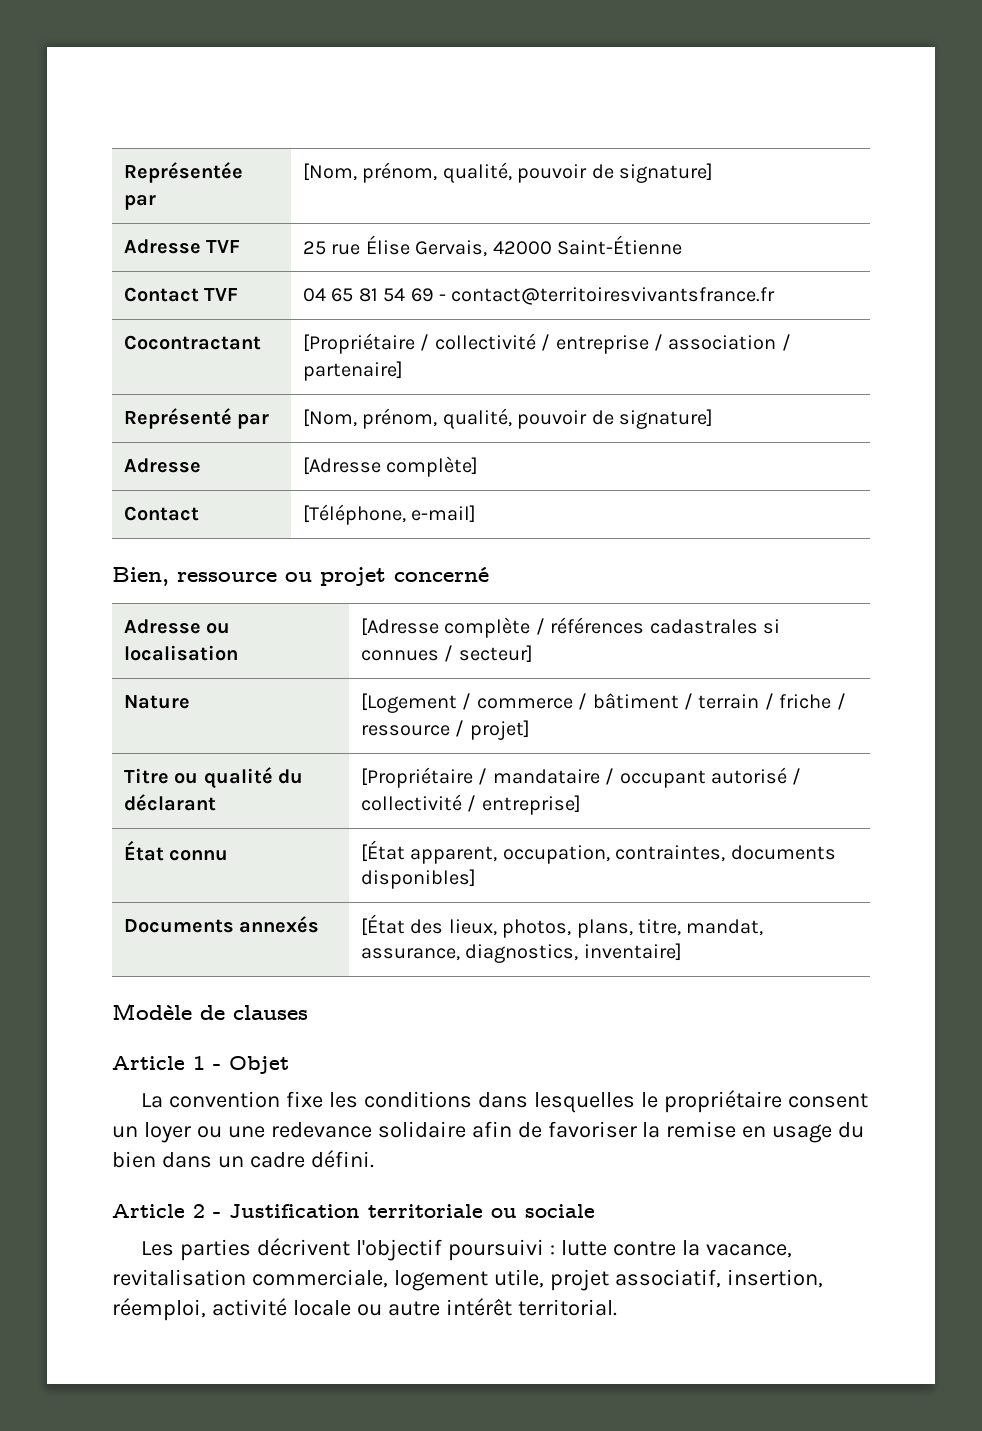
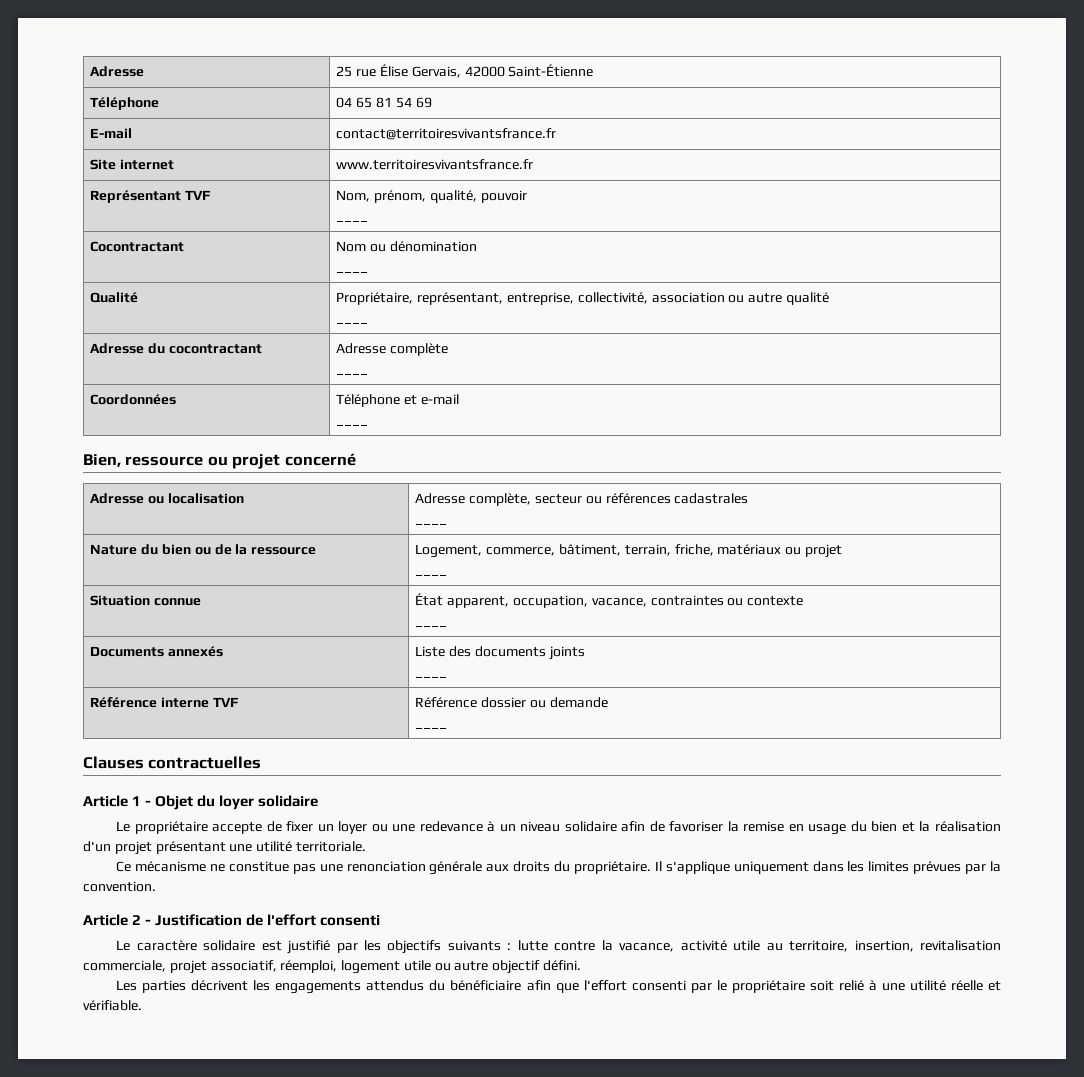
[123,162,243,183] [123,195,156,210] [302,162,713,183] [123,239,241,254] Représentée par | [Nom, prénom, qualité, pouvoir de signature] // Adresse TVF -> [90,66,145,77] Adresse
[123,287,239,302] Contact TVF -> [90,97,160,110] Téléphone
[438,294,446,301] - -> [90,128,133,139] // E-mail |
[123,335,261,350] [302,333,791,354] [302,361,403,381] [123,408,270,429] [302,408,713,429] [123,458,201,473] [302,456,479,477] [123,506,199,521] [302,504,477,525] Cocontractant | [Propriétaire / collectivité / entreprise / association / partenaire] // Représenté par | [Nom, prénom, qualité, pouvoir de signature] // Adresse | [Adresse complète] // Contact | [Téléphone, e-mail] -> [90,159,175,170] [336,159,534,170] [90,190,212,203] [336,190,527,203] [336,220,369,222] [90,241,185,252] [336,241,477,252] [336,271,369,273] [90,292,139,303] [336,292,829,305] [336,322,369,324] [90,343,262,354] [336,343,449,356] [336,373,369,375] [90,394,177,405] [336,394,459,407] [336,424,369,426] Site internet | www.territoiresvivantsfrance.fr // Représentant TVF | Nom, prénom, qualité, pouvoir // ____ // Cocontractant | Nom ou dénomination // ____ // Qualité | Propriétaire, représentant, entreprise, collectivité, association ou autre qualité // ____ // Adresse du cocontractant | Adresse complète // ____ // Coordonnées | Téléphone et e-mail // ____
[360,617,780,638] [360,645,533,663] [123,695,190,709] [360,693,846,713] [360,720,530,740] [123,767,304,789] [123,794,216,811] [360,767,802,788] [360,794,581,815] [123,840,229,861] [360,840,836,864] [360,869,476,889] [123,916,320,933] [360,914,764,938] [360,943,682,963] [112,1003,308,1020] [112,1056,289,1074] [141,1090,868,1113] [Adresse complète / références cadastrales si connues / secteur] // Nature | [Logement / commerce / bâtiment / terrain / friche / ressource / projet] // Titre ou qualité du déclarant | [Propriétaire / mandataire / occupant autorisé / collectivité / entreprise] // État connu | [État apparent, occupation, contraintes, documents disponibles] // Documents annexés | [État des lieux, photos, plans, titre, mandat, assurance, diagnostics, inventaire] // Modèle de clauses // Article 1 - Objet // La convention fixe les conditions dans lesquelles le propriétaire consent -> [415,493,749,506] [415,523,448,525] [90,544,317,555] [415,544,842,558] [415,574,448,576] [90,595,202,606] [415,593,804,608] [415,625,448,627] [90,646,224,657] [415,646,585,660] [415,676,448,678] [90,697,239,708] [415,697,608,708] [415,727,448,729] [83,756,262,769] [83,795,319,810] [116,821,314,834] Adresse complète, secteur ou références cadastrales // ____ // Nature du bien ou de la ressource | Logement, commerce, bâtiment, terrain, friche, matériaux ou projet // ____ // Situation connue | État apparent, occupation, vacance, contraintes ou contexte // ____ // Documents annexés | Liste des documents joints // ____ // Référence interne TVF | Référence dossier ou demande // ____ // Clauses contractuelles // Article 1 - Objet du loyer solidaire // Le propriétaire accepte de fixer
(372, 1130) none -> [487,821,561,832] à un niveau
[161,1150,374,1168] [112,1204,595,1218] [141,1238,545,1261] dans un cadre défini. // Article 2 - Justification territoriale ou sociale // Les parties décrivent l'objectif poursuivi -> [901,821,1001,832] [83,841,366,855] [116,861,1001,875] [83,881,156,892] [83,914,381,926] [116,940,501,954] et la réalisation d'un projet présentant une utilité territoriale. // Ce mécanisme ne constitue pas une renonciation générale aux droits du propriétaire. Il s'applique uniquement dans les limites prévues par la convention. // Article 2 - Justification de l'effort consenti // Le caractère solidaire est justifié par les objectifs suivants
[112,1269,823,1291] [112,1298,617,1321] revitalisation commerciale, logement utile, projet associatif, insertion, réemploi, activité locale ou autre intérêt territorial. -> [680,940,1001,952] [83,960,582,974] [116,980,1002,994] [83,1000,142,1011] activité utile au territoire, insertion, revitalisation commerciale, projet associatif, réemploi, logement utile ou autre objectif défini. // Les parties décrivent les engagements attendus du bénéficiaire afin que l'effort consenti par le propriétaire soit relié à une utilité réelle et vérifiable.

